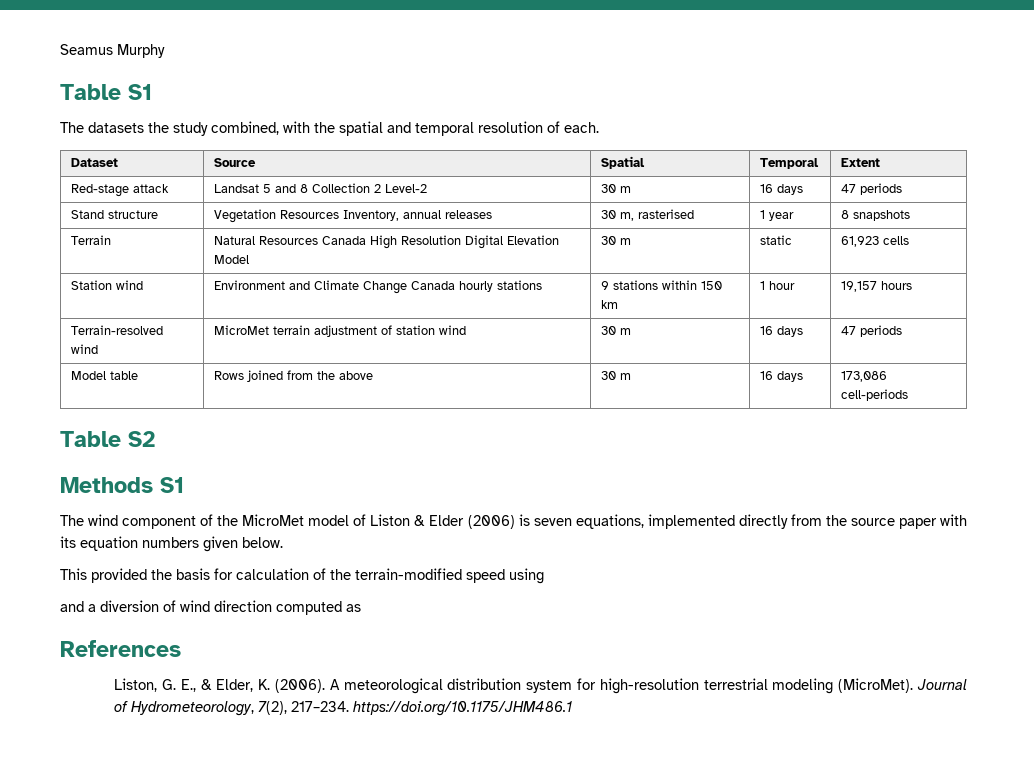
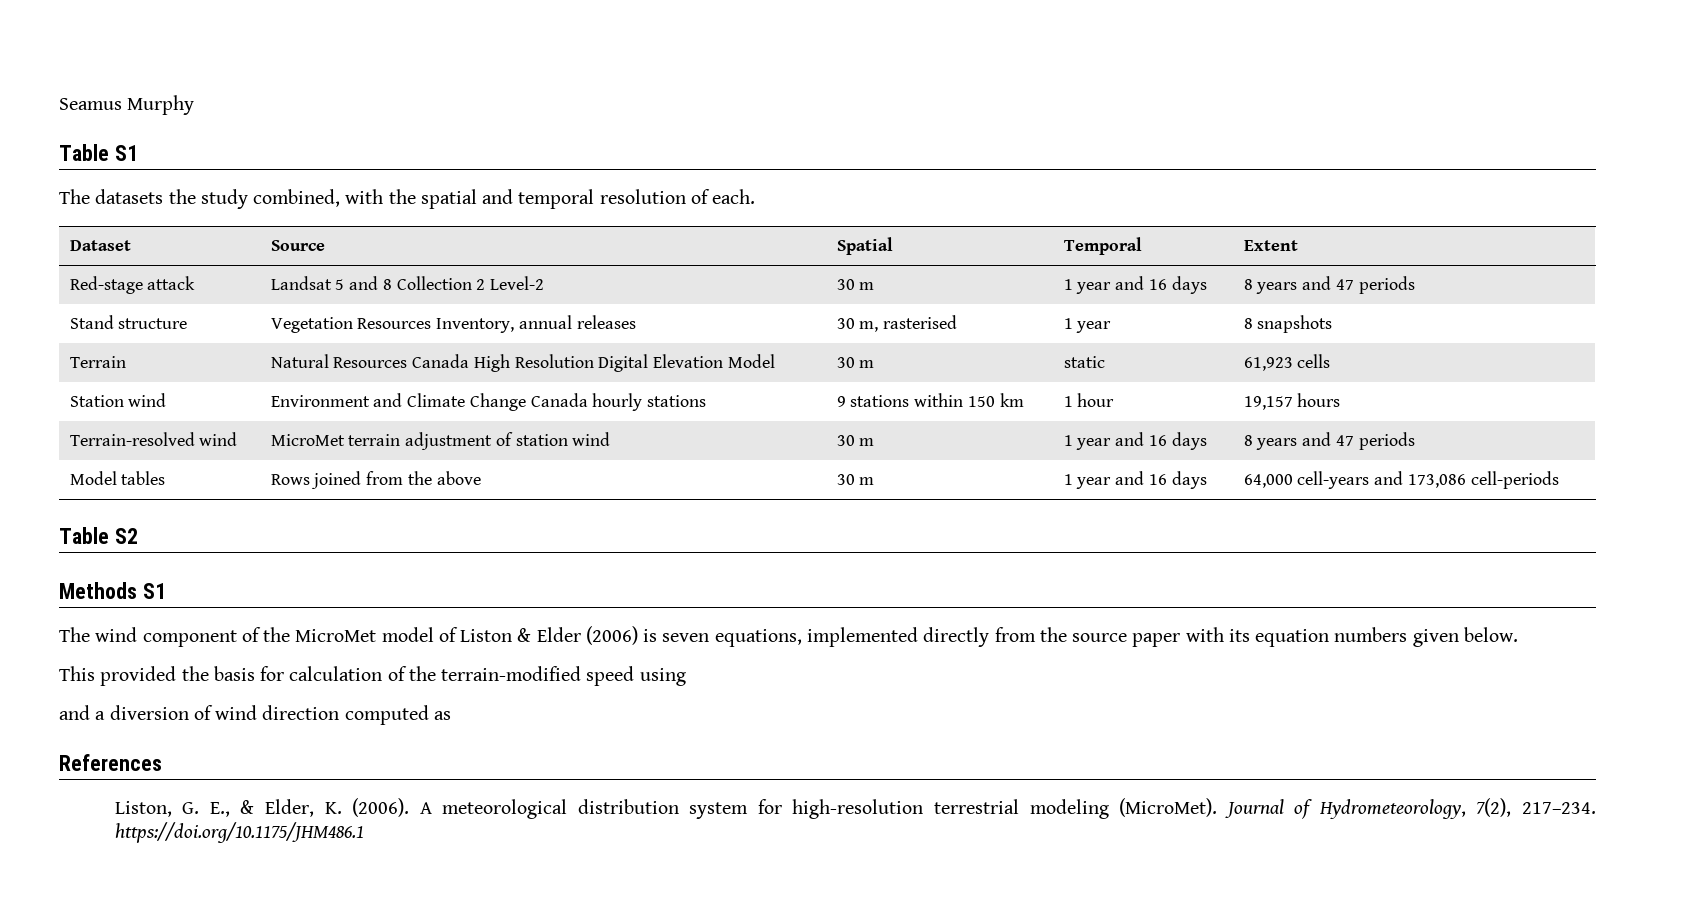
[759,184,803,195] 16 days | -> [1063,276,1207,294] [1243,276,1332,294] 1 year and 16 days | 8 years and
[759,326,803,337] 16 days | -> [1063,432,1207,450] [1243,432,1332,450] 1 year and 16 days | 8 years and
[109,371,138,380] table -> [121,471,166,485] tables
[759,371,803,382] 16 days | -> [1063,471,1207,489] [1243,471,1404,489] 1 year and 16 days | 64,000 cell-years and

